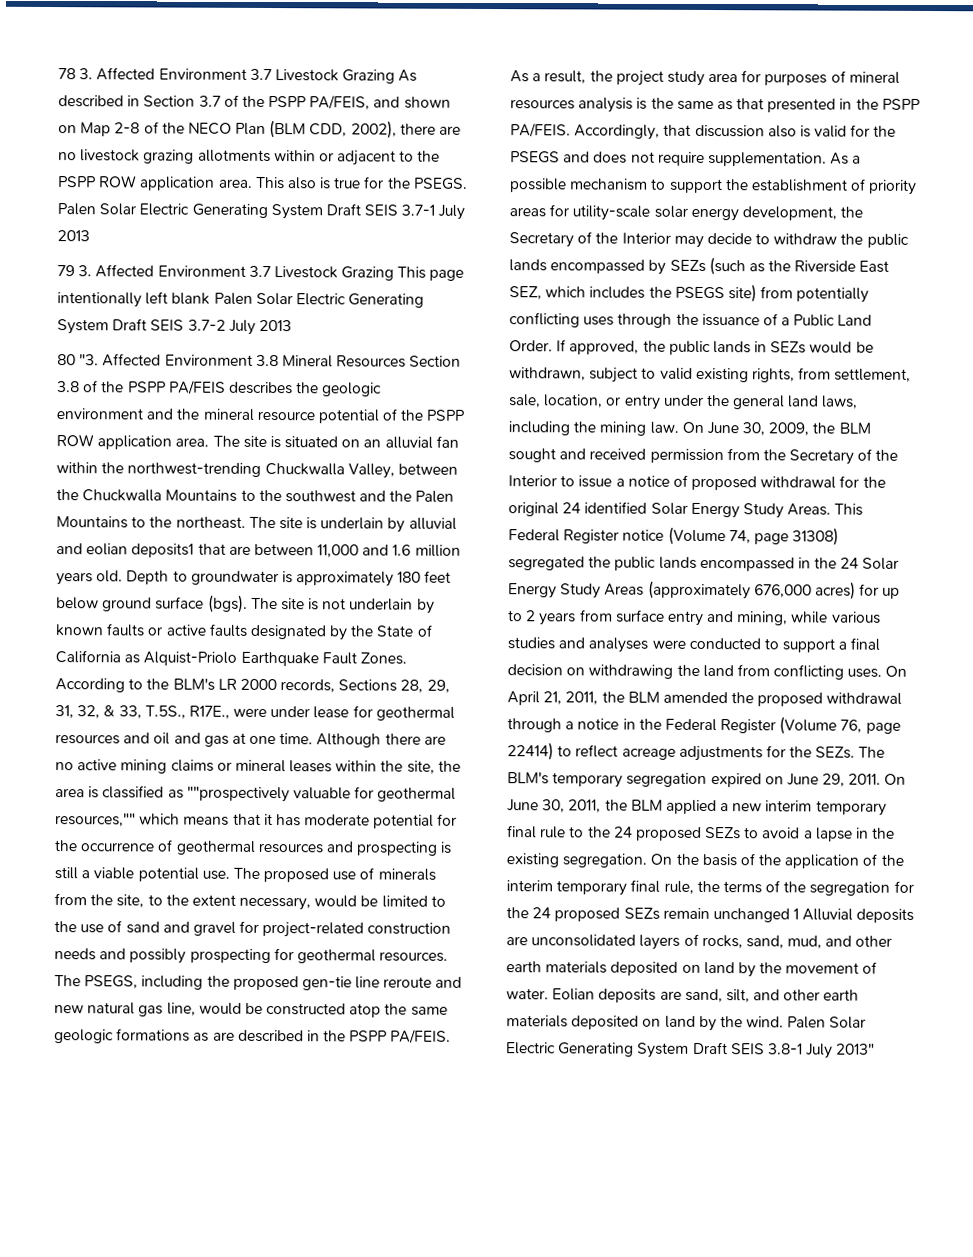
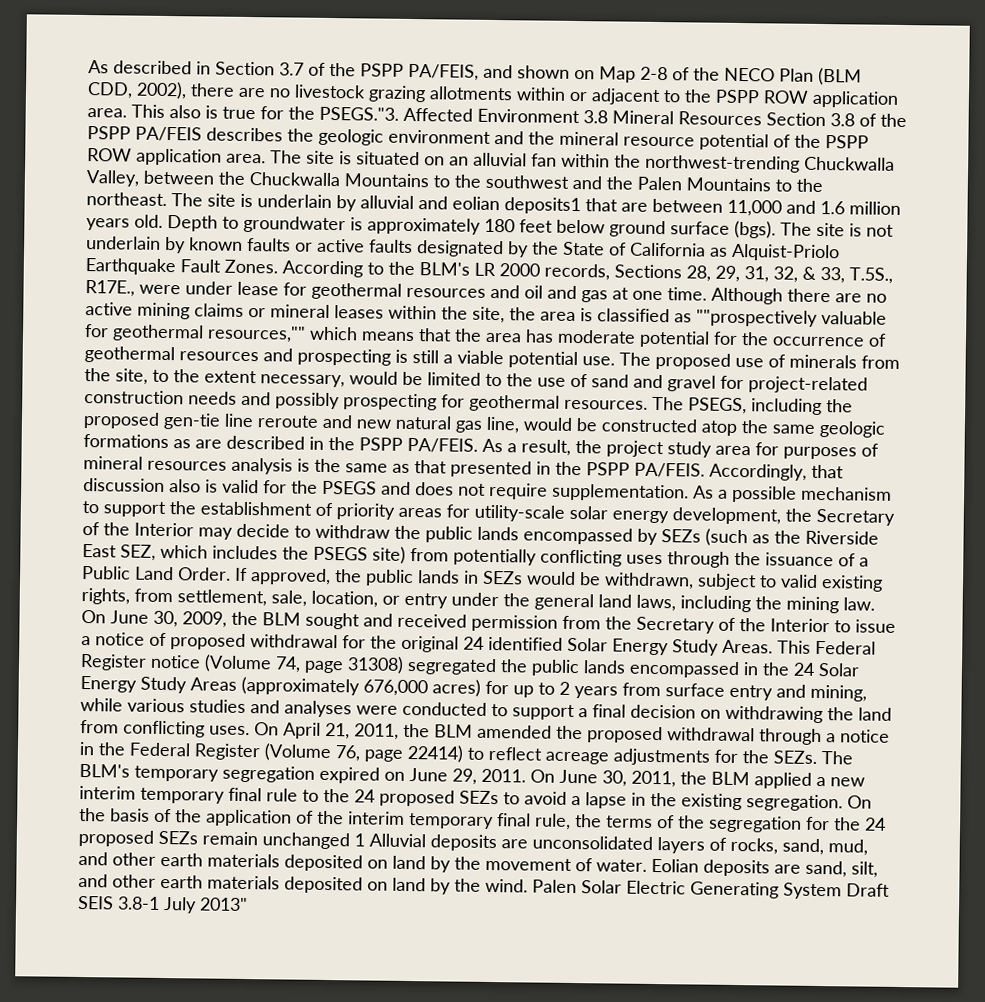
[58,67,396,84] 78 3. Affected Environment 3.7 Livestock Grazing -> (88, 67) none
[412,177,468,190] [57,203,466,220] [57,230,90,242] [57,264,465,281] [57,291,425,308] [57,318,292,335] [57,354,100,366] PSEGS. Palen Solar Electric Generating System Draft SEIS 3.7-1 July 2013 // 79 3. Affected Environment 3.7 Livestock Grazing This page intentionally left blank Palen Solar Electric Generating System Draft SEIS 3.7-2 July 2013 // 80 "3. -> [319,106,399,121] PSEGS."3.
[263,813,273,826] it -> [454,328,522,343] the area

